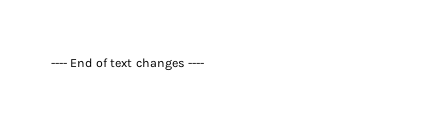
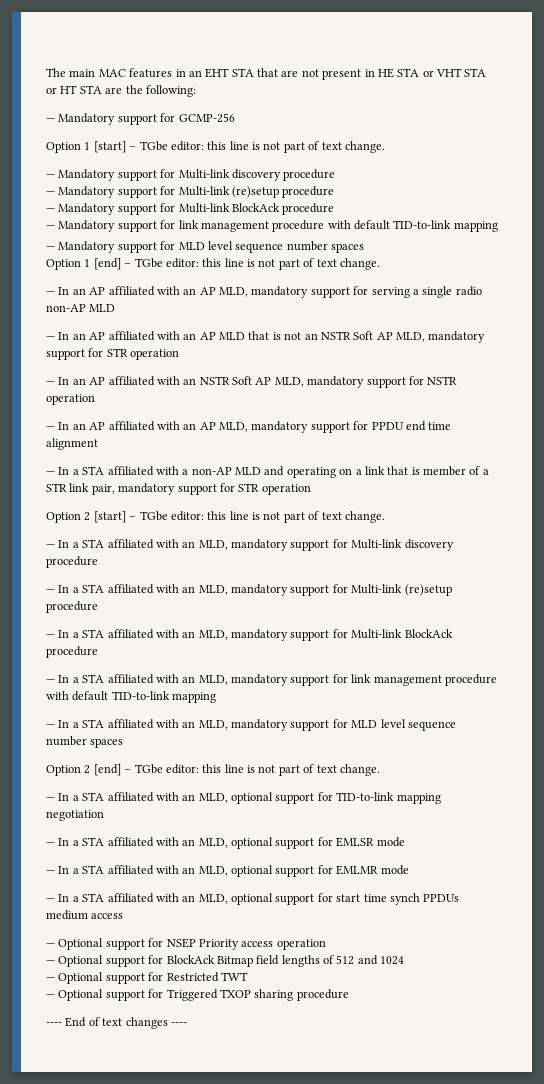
(51, 64) none -> [46,68,487,80] [46,85,196,97] [46,113,235,125] [46,141,385,153] [46,169,336,181] [46,186,335,198] [46,203,335,215] [46,220,498,232] [46,241,364,253] [46,258,380,270] [46,286,482,298] [46,304,116,312] [46,331,486,343] [46,348,180,360] [46,376,458,388] [46,394,95,405] [46,421,452,433] [46,438,98,450] [46,466,489,478] [46,483,311,495] [46,511,385,523] [46,539,454,551] [46,556,98,568] [46,584,452,596] [46,601,98,613] [46,629,453,641] [46,646,98,658] [46,674,497,686] [46,691,217,703] [46,719,456,731] [46,736,124,748] [46,764,380,776] [46,792,441,804] [46,810,104,821] [46,837,405,849] [46,865,409,877] [46,893,460,905] [46,910,124,920] [46,938,326,950] [46,955,405,967] [46,972,248,984] [46,989,349,1001] The main MAC features in an EHT STA that are not present in HE STA or VHT STA or HT STA are the following: // — Mandatory support for GCMP-256 // Option 1 [start] – TGbe editor: this line is not part of text change. // — Mandatory support for Multi-link discovery procedure // — Mandatory support for Multi-link (re)setup procedure // — Mandatory support for Multi-link BlockAck procedure // — Mandatory support for link management procedure with default TID-to-link mapping // — Mandatory support for MLD level sequence number spaces // Option 1 [end] – TGbe editor: this line is not part of text change. // — In an AP affiliated with an AP MLD, mandatory support for serving a single radio non-AP MLD // — In an AP affiliated with an AP MLD that is not an NSTR Soft AP MLD, mandatory support for STR operation // — In an AP affiliated with an NSTR Soft AP MLD, mandatory support for NSTR operation // — In an AP affiliated with an AP MLD, mandatory support for PPDU end time alignment // — In a STA affiliated with a non-AP MLD and operating on a link that is member of a STR link pair, mandatory support for STR operation // Option 2 [start] – TGbe editor: this line is not part of text change. // — In a STA affiliated with an MLD, mandatory support for Multi-link discovery procedure // — In a STA affiliated with an MLD, mandatory support for Multi-link (re)setup procedure // — In a STA affiliated with an MLD, mandatory support for Multi-link BlockAck procedure // — In a STA affiliated with an MLD, mandatory support for link management procedure with default TID-to-link mapping // — In a STA affiliated with an MLD, mandatory support for MLD level sequence number spaces // Option 2 [end] – TGbe editor: this line is not part of text change. // — In a STA affiliated with an MLD, optional support for TID-to-link mapping negotiation // — In a STA affiliated with an MLD, optional support for EMLSR mode // — In a STA affiliated with an MLD, optional support for EMLMR mode // — In a STA affiliated with an MLD, optional support for start time synch PPDUs medium access // — Optional support for NSEP Priority access operation // — Optional support for BlockAck Bitmap field lengths of 512 and 1024 // — Optional support for Restricted TWT // — Optional support for Triggered TXOP sharing procedure //

